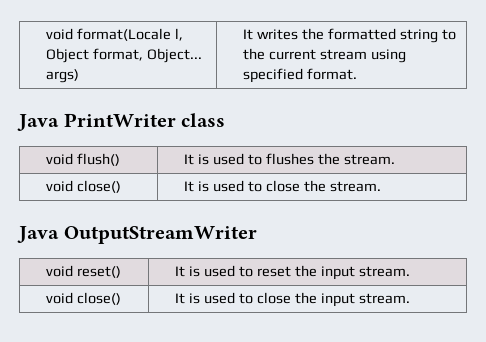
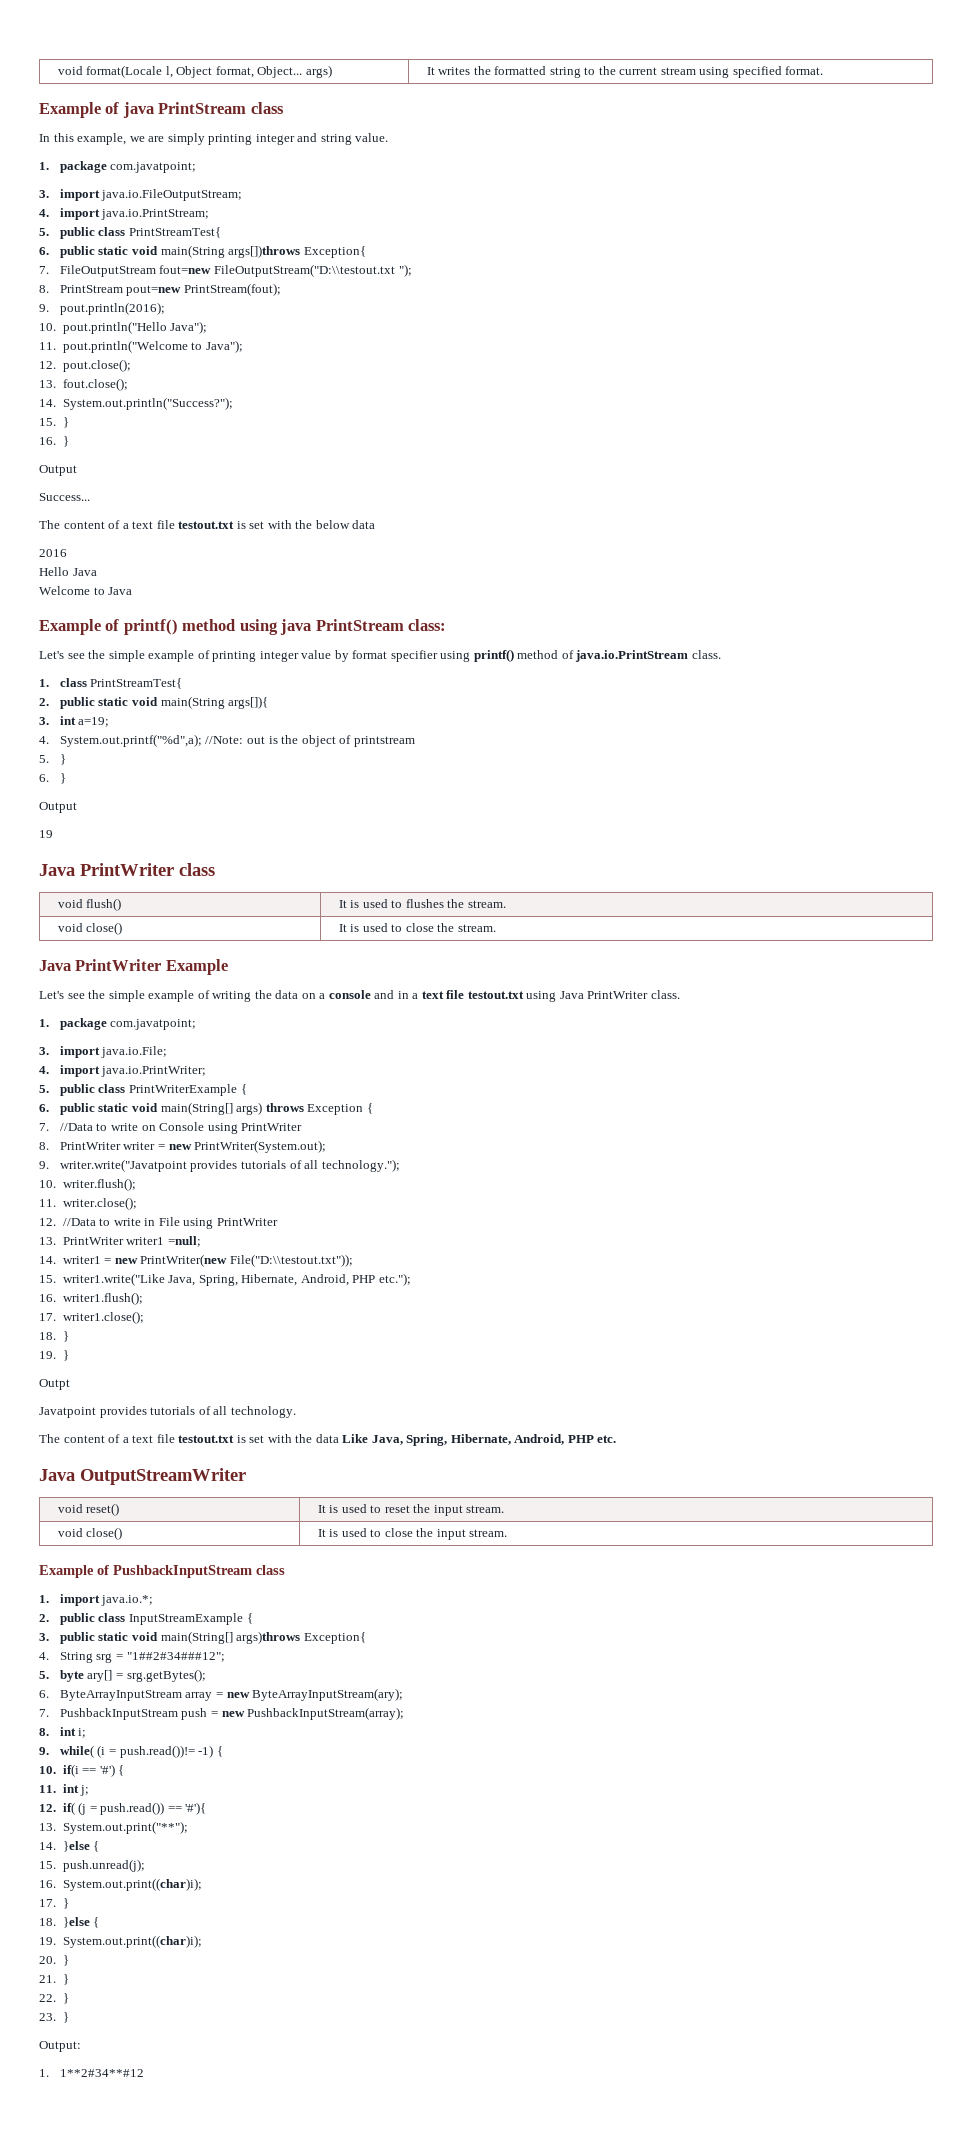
(358, 74) none -> [39,102,284,118] [39,133,389,145] [39,161,197,173] [39,189,243,201] [39,208,210,220] [39,227,221,239] [39,245,366,258] [39,264,412,277] [39,283,281,296] [39,302,165,315] [39,321,208,334] [39,340,243,353] [39,359,131,372] [39,378,128,391] [39,397,233,410] [39,417,69,428] [39,436,69,447] [39,465,77,476] [39,493,90,501] [39,520,376,529] [39,549,67,557] [39,567,97,576] [39,586,133,595] [39,619,447,635] [39,649,721,662] [39,678,183,689] [39,696,269,709] [39,716,110,727] [39,734,415,747] [39,754,66,765] [39,773,66,784] [39,802,77,813] [39,830,53,838] // Example of java PrintStream class // In this example, we are simply printing integer and string value. // 1. package com.javatpoint; // 3. import java.io.FileOutputStream; // 4. import java.io.PrintStream; // 5. public class PrintStreamTest{ // 6. public static void main(String args[])throws Exception{ // 7. FileOutputStream fout=new FileOutputStream("D:\\testout.txt "); // 8. PrintStream pout=new PrintStream(fout); // 9. pout.println(2016); // 10. pout.println("Hello Java"); // 11. pout.println("Welcome to Java"); // 12. pout.close(); // 13. fout.close(); // 14. System.out.println("Success?"); // 15. } // 16. } // Output // Success... // The content of a text file testout.txt is set with the below data // 2016 // Hello Java // Welcome to Java // Example of printf() method using java PrintStream class: // Let's see the simple example of printing integer value by format specifier using printf() method of java.io.PrintStream class. // 1. class PrintStreamTest{ // 2. public static void main(String args[]){ // 3. int a=19; // 4. System.out.printf("%d",a); //Note: out is the object of printstream // 5. } // 6. } // Output // 19
(381, 186) none -> [39,959,228,975] [39,990,680,1002] [39,1018,197,1030] [39,1046,168,1058] [39,1065,207,1077] [39,1084,247,1096] [39,1102,373,1115] [39,1122,303,1134] [39,1140,327,1153] [39,1159,400,1172] [39,1178,136,1191] [39,1197,137,1210] [39,1217,278,1229] [39,1236,201,1247] [39,1254,353,1267] [39,1273,411,1286] [39,1292,143,1305] [39,1311,144,1324] [39,1331,69,1342] [39,1350,69,1361] [39,1379,70,1390] [39,1406,296,1418] [39,1434,617,1446] // Java PrintWriter Example // Let's see the simple example of writing the data on a console and in a text file testout.txt using Java PrintWriter class. // 1. package com.javatpoint; // 3. import java.io.File; // 4. import java.io.PrintWriter; // 5. public class PrintWriterExample { // 6. public static void main(String[] args) throws Exception { // 7. //Data to write on Console using PrintWriter // 8. PrintWriter writer = new PrintWriter(System.out); // 9. writer.write("Javatpoint provides tutorials of all technology."); // 10. writer.flush(); // 11. writer.close(); // 12. //Data to write in File using PrintWriter // 13. PrintWriter writer1 =null; // 14. writer1 = new PrintWriter(new File("D:\\testout.txt")); // 15. writer1.write("Like Java, Spring, Hibernate, Android, PHP etc."); // 16. writer1.flush(); // 17. writer1.close(); // 18. } // 19. } // Outpt // Javatpoint provides tutorials of all technology. // The content of a text file testout.txt is set with the data Like Java, Spring, Hibernate, Android, PHP etc.
(410, 298) none -> [39,1565,285,1578] [39,1594,154,1606] [39,1613,253,1625] [39,1631,366,1644] [39,1652,225,1663] [39,1669,206,1682] [39,1688,404,1701] [39,1707,405,1720] [39,1727,87,1738] [39,1745,223,1758] [39,1764,125,1777] [39,1784,90,1796] [39,1802,207,1815] [39,1821,188,1834] [39,1841,100,1852] [39,1859,145,1872] [39,1878,202,1891] [39,1898,69,1909] [39,1917,100,1928] [39,1935,202,1948] [39,1955,69,1966] [39,1974,69,1985] [39,1993,69,2004] [39,2012,69,2023] [39,2041,81,2052] [39,2069,144,2077] // Example of PushbackInputStream class // 1. import java.io.*; // 2. public class InputStreamExample { // 3. public static void main(String[] args)throws Exception{ // 4. String srg = "1##2#34###12"; // 5. byte ary[] = srg.getBytes(); // 6. ByteArrayInputStream array = new ByteArrayInputStream(ary); // 7. PushbackInputStream push = new PushbackInputStream(array); // 8. int i; // 9. while( (i = push.read())!= -1) { // 10. if(i == '#') { // 11. int j; // 12. if( (j = push.read()) == '#'){ // 13. System.out.print("**"); // 14. }else { // 15. push.unread(j); // 16. System.out.print((char)i); // 17. } // 18. }else { // 19. System.out.print((char)i); // 20. } // 21. } // 22. } // 23. } // Output: // 1. 1**2#34**#12

